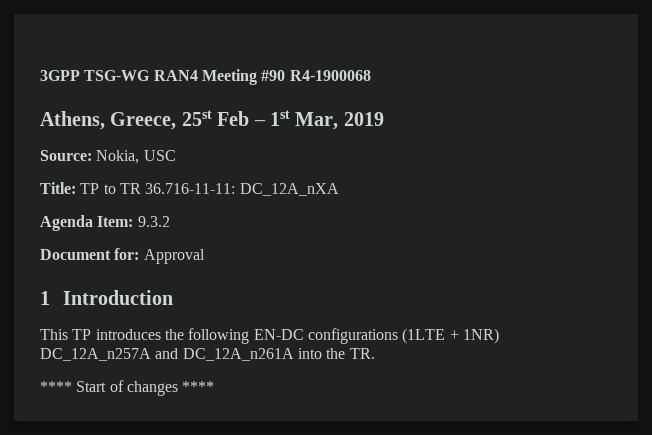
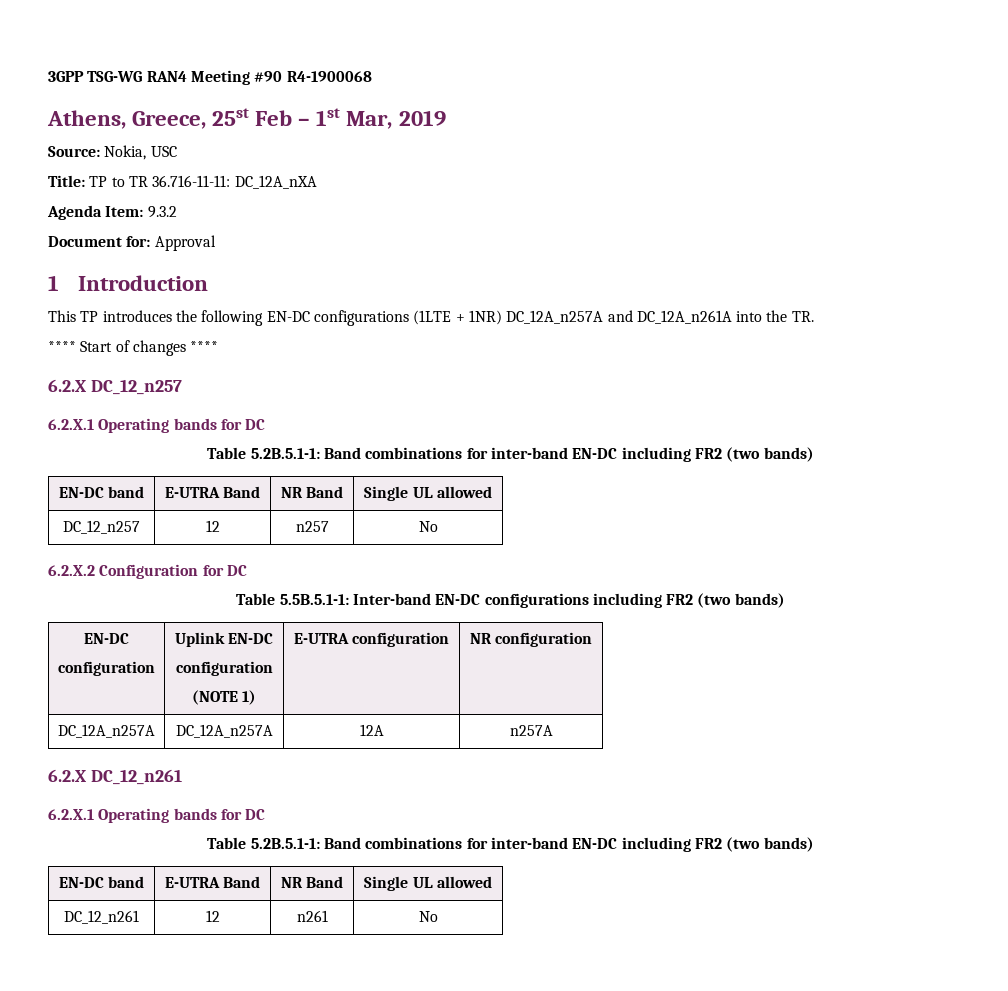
(215, 386) none -> [48,379,182,395] [48,418,266,433] [207,447,814,462] [58,486,145,498] [164,486,261,498] [280,486,344,498] [364,486,492,501] [63,520,140,534] [205,520,220,532] [295,521,329,532] [418,521,438,532] [48,564,247,579] [236,593,785,608] [84,633,129,644] [58,661,155,676] [174,632,274,647] [175,661,273,676] [191,690,257,705] [293,632,450,647] [469,632,593,647] [58,724,155,738] [175,724,273,738] [359,724,384,736] [509,725,553,736] [48,769,182,785] [48,808,266,823] [207,837,814,852] [58,876,145,888] [164,876,261,888] [280,876,344,888] [364,876,492,891] [64,910,139,924] [205,910,220,922] [296,910,328,922] [418,911,438,922] // 6.2.X DC_12_n257 // 6.2.X.1 Operating bands for DC // Table 5.2B.5.1-1: Band combinations for inter-band EN-DC including FR2 (two bands) // EN-DC band | E-UTRA Band | NR Band | Single UL allowed // DC_12_n257 | 12 | n257 | No // 6.2.X.2 Configuration for DC // Table 5.5B.5.1-1: Inter-band EN-DC configurations including FR2 (two bands) // EN-DC // configuration | Uplink EN-DC // configuration // (NOTE 1) | E-UTRA configuration | NR configuration // DC_12A_n257A | DC_12A_n257A | 12A | n257A // 6.2.X DC_12_n261 // 6.2.X.1 Operating bands for DC // Table 5.2B.5.1-1: Band combinations for inter-band EN-DC including FR2 (two bands) // EN-DC band | E-UTRA Band | NR Band | Single UL allowed // DC_12_n261 | 12 | n261 | No

